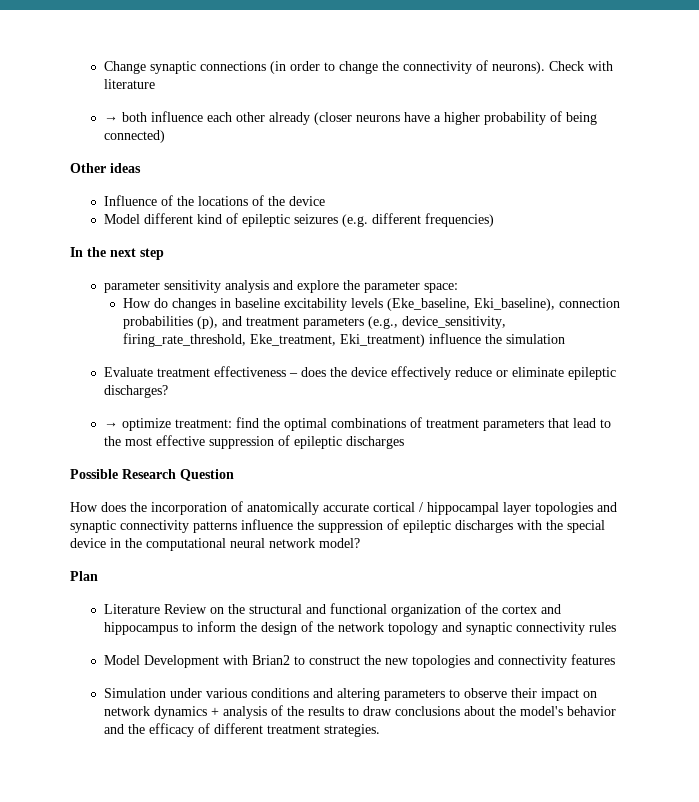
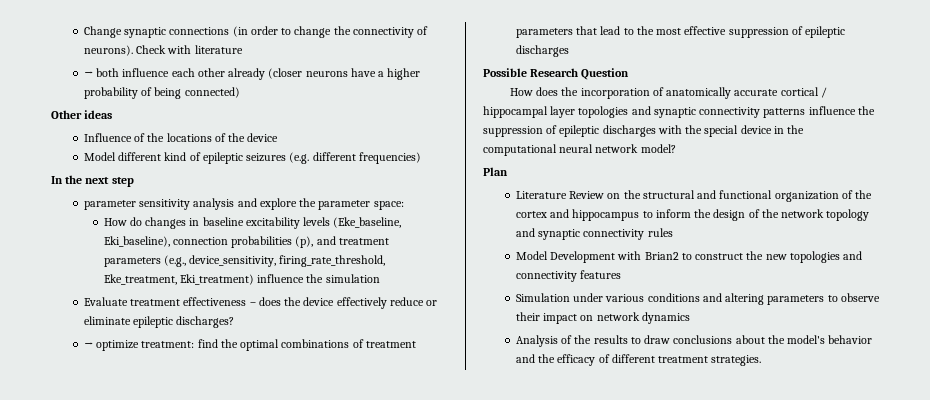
[211,706,268,719] + analysis -> [515,335,558,347] // Analysis

